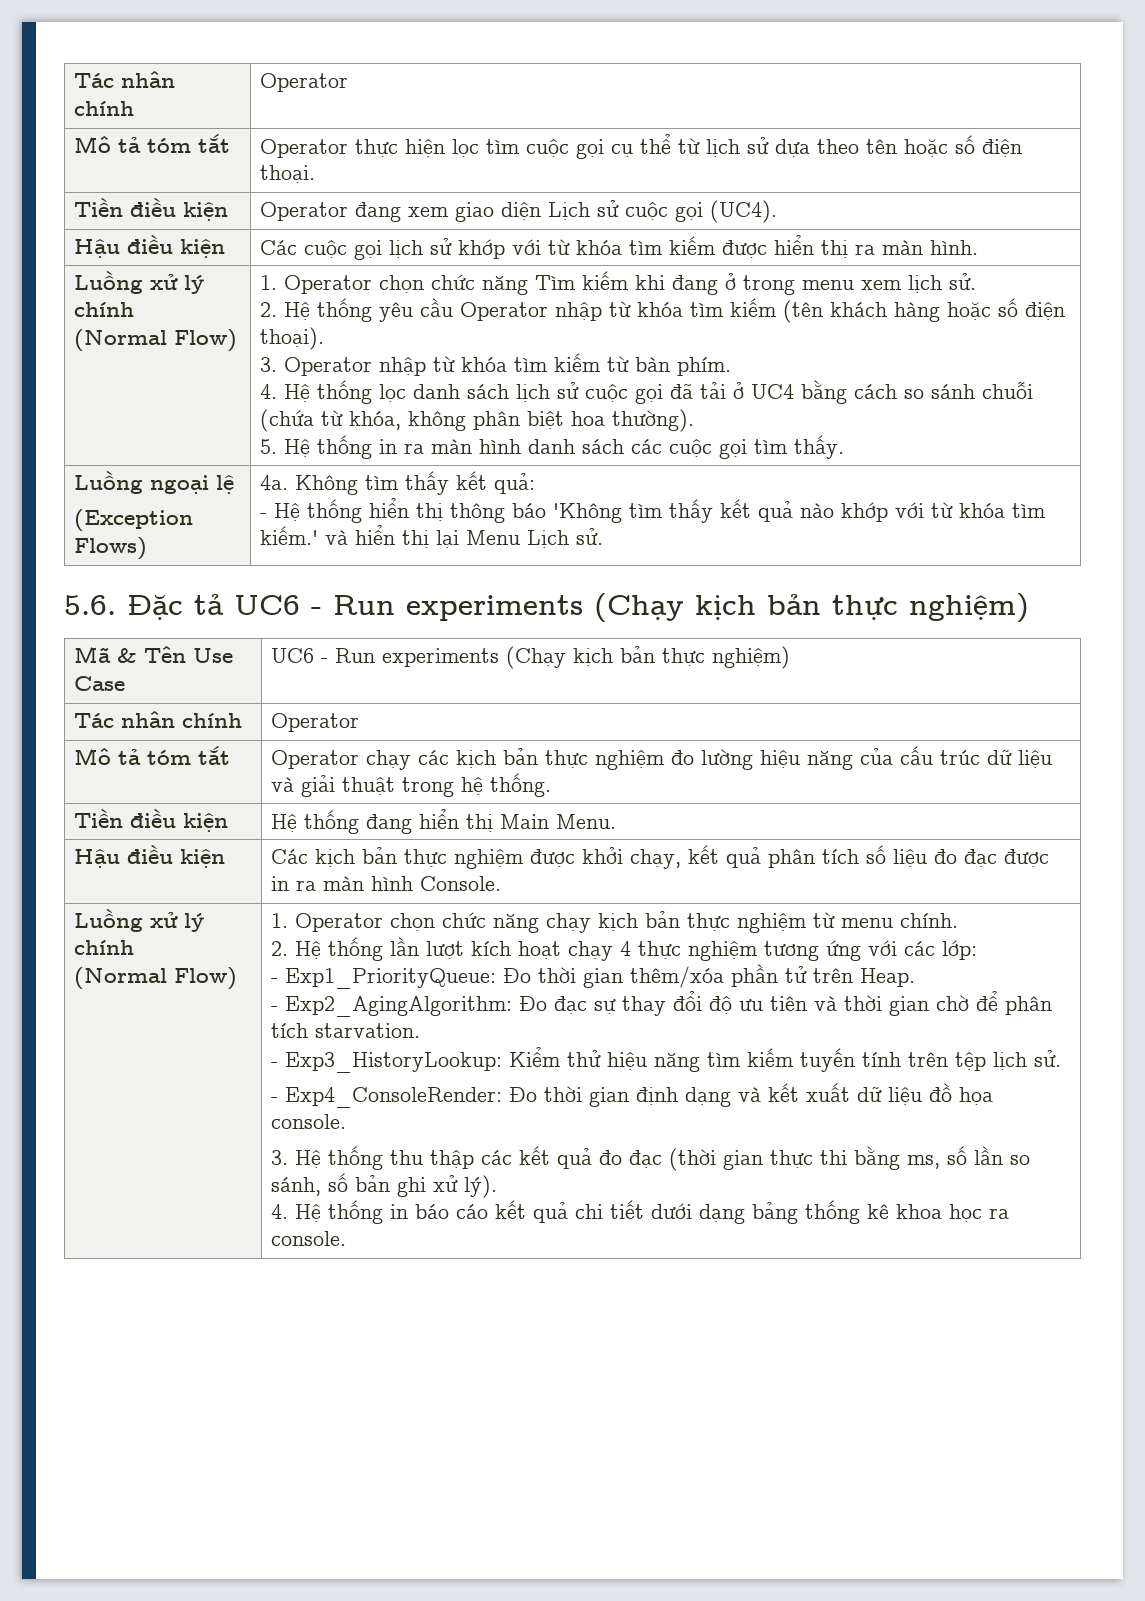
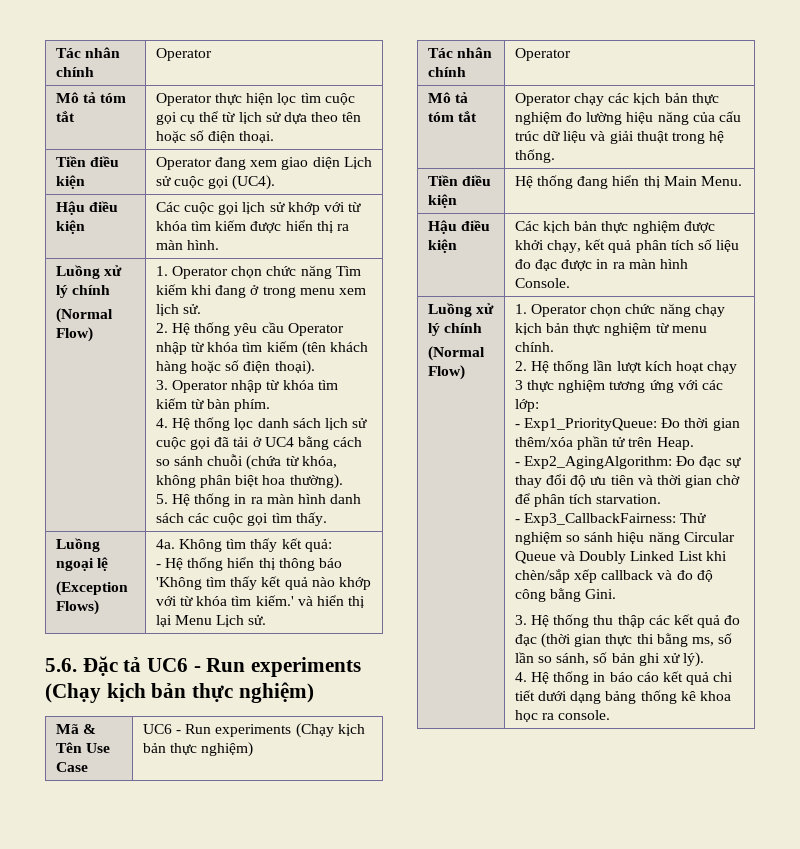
[619,941,631,956] 4 -> [514,380,523,390] 3
[284,1047,1061,1073] [270,1083,993,1108] [270,1114,346,1129] Exp3_HistoryLookup: Kiểm thử hiệu năng tìm kiếm tuyến tính trên tệp lịch sử. // - Exp4_ConsoleRender: Đo thời gian định dạng và kết xuất dữ liệu đồ họa console. -> [524,513,707,526] [514,531,735,545] [514,551,727,564] [514,569,713,583] [514,588,617,602] Exp3_CallbackFairness: Thử nghiệm so sánh hiệu năng Circular Queue và Doubly Linked List khi chèn/sắp xếp callback và đo độ công bằng Gini.

